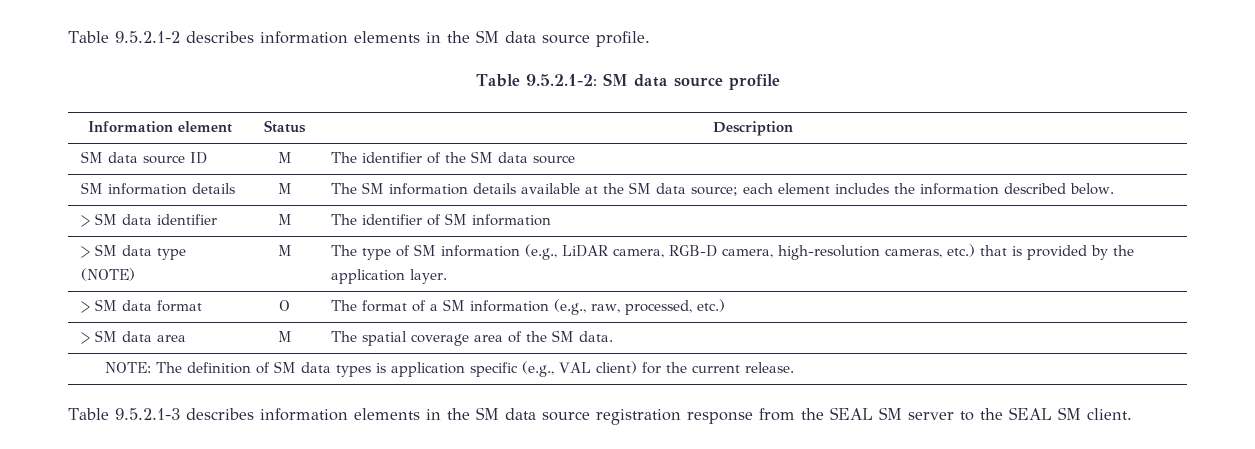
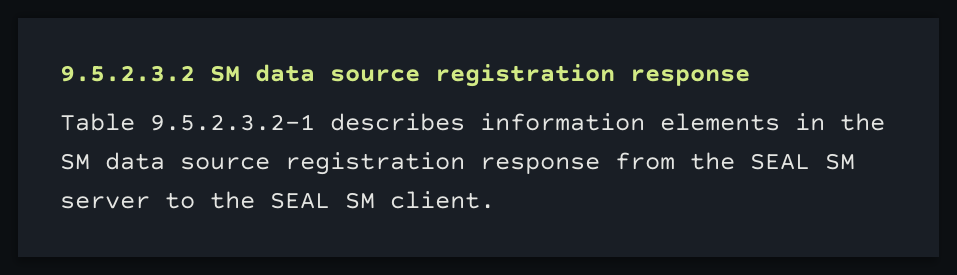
[68,30,650,47] [475,73,780,90] [87,121,232,133] [264,120,306,133] [712,121,793,136] [80,151,207,164] [277,152,292,163] [330,151,575,164] [80,182,235,195] [277,183,292,194] [330,182,1114,196] [80,213,217,227] [277,214,292,225] [330,213,551,226] [80,244,186,260] [80,268,135,281] [277,245,292,256] [330,244,1134,260] [330,269,447,284] [80,299,202,313] [279,300,290,311] [330,299,725,315] [80,330,186,344] [277,331,292,342] [330,330,613,346] [104,361,794,377] [68,408,180,420] Table 9.5.2.1-2 describes information elements in the SM data source profile. // Table 9.5.2.1-2: SM data source profile // Information element | Status | Description // SM data source ID | M | The identifier of the SM data source // SM information details | M | The SM information details available at the SM data source; each element includes the information described below. // > SM data identifier | M | The identifier of SM information // > SM data type (NOTE) | M | The type of SM information (e.g., LiDAR camera, RGB-D camera, high-resolution cameras, etc.) that is provided by the application layer. // > SM data format | O | The format of a SM information (e.g., raw, processed, etc.) // > SM data area | M | The spatial coverage area of the SM data. // NOTE: The definition of SM data types is application specific (e.g., VAL client) for the current release. // Table 9.5.2.1-3 -> [60,64,750,87] [60,113,315,131] 9.5.2.3.2 SM data source registration response // Table 9.5.2.3.2-1

